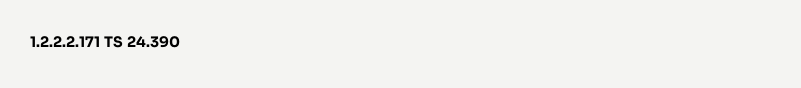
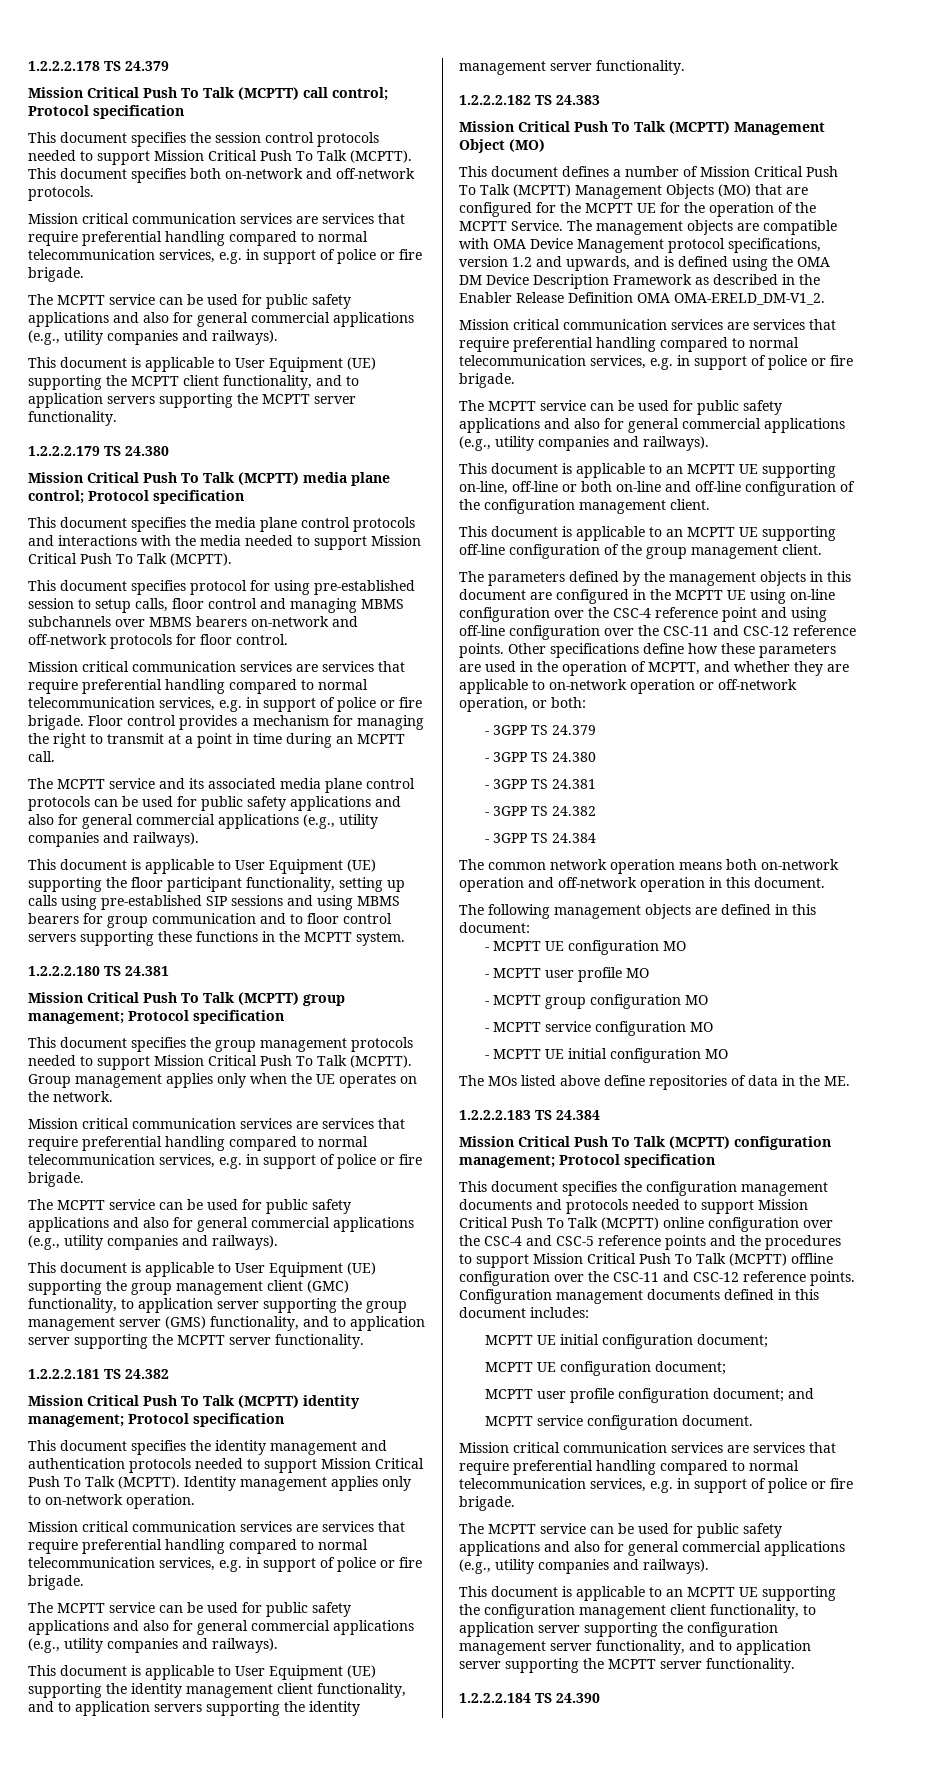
[30,36,100,47] 1.2.2.2.171 -> [28,61,169,71] [28,87,388,101] [28,105,184,119] [28,132,379,147] [28,150,412,165] [28,168,415,183] [28,186,94,201] [28,213,405,224] [28,231,368,246] [28,249,422,264] [28,267,84,282] [28,294,351,309] [28,312,414,327] [28,330,278,345] [28,357,376,372] [28,375,359,390] [28,393,356,408] [28,411,117,426] [28,446,169,456] [28,472,390,486] [28,490,244,504] [28,517,415,532] [28,535,421,550] [28,553,232,566] [28,580,415,595] [28,598,404,613] [28,616,358,627] [28,634,288,649] [28,661,405,672] [28,679,368,694] [28,697,422,712] [28,715,424,730] [28,733,405,748] [28,751,55,762] [28,778,415,793] [28,796,401,811] [28,814,378,829] [28,832,199,847] [28,859,376,874] [28,877,405,892] [28,895,400,910] [28,913,392,928] [28,931,405,946] [28,966,169,976] [28,992,345,1006] [28,1010,284,1024] [28,1037,413,1052] [28,1055,412,1070] [28,1073,417,1088] [28,1091,113,1102] [28,1118,405,1129] [28,1136,368,1151] [28,1154,422,1169] [28,1172,84,1187] [28,1199,351,1214] [28,1217,414,1232] [28,1235,278,1250] [28,1262,376,1277] [28,1280,349,1295] [28,1298,407,1313] [28,1316,425,1331] [28,1334,364,1349] [28,1369,169,1379] [28,1395,360,1409] [28,1413,284,1427] [28,1440,387,1455] [28,1458,424,1473] [28,1476,411,1491] [28,1494,195,1509] [28,1521,405,1532] [28,1539,368,1554] [28,1557,422,1572] [28,1575,84,1590] [28,1602,351,1617] [28,1620,414,1635] [28,1638,278,1653] [28,1665,376,1680] [28,1683,406,1698] [28,1701,360,1716] [459,60,685,75] [459,95,600,105] [459,121,825,135] [459,139,545,153] [459,166,838,177] [459,184,808,199] [459,202,816,217] [459,220,837,235] [459,238,821,253] [459,256,830,271] [459,274,820,289] [459,292,825,305] [459,319,836,330] [459,337,799,352] [459,355,853,370] [459,373,515,388] [459,400,782,415] [459,418,845,433] [459,436,709,451] [459,463,836,478] [459,481,855,496] [459,499,710,514] [459,526,836,541] [459,544,822,559] [459,571,851,586] [459,589,835,604] [459,607,827,622] [459,625,856,640] [459,643,836,658] [459,661,849,676] [459,679,797,694] [459,697,586,712] [484,725,596,735] [484,752,596,762] [484,779,596,789] [484,806,596,816] [484,833,596,843] [459,859,839,874] [459,877,825,892] [459,904,816,919] [459,922,530,933] [484,940,686,955] [484,967,649,982] [484,994,708,1009] [484,1021,713,1036] [484,1048,728,1063] [459,1075,850,1090] [459,1110,600,1120] [459,1136,831,1150] [459,1154,715,1168] [459,1181,828,1196] [459,1199,808,1214] [459,1217,833,1232] [459,1235,841,1250] [459,1253,833,1268] [459,1271,855,1286] [459,1289,819,1304] [459,1307,589,1318] [484,1334,768,1349] [484,1361,726,1376] [484,1388,814,1403] [484,1415,753,1430] [459,1442,836,1453] [459,1460,799,1475] [459,1478,853,1493] [459,1496,515,1511] [459,1523,782,1538] [459,1541,845,1556] [459,1559,709,1574] [459,1586,836,1601] [459,1604,816,1619] [459,1622,778,1637] [459,1640,811,1655] [459,1658,795,1673] [459,1693,531,1703] 1.2.2.2.178 TS 24.379 // Mission Critical Push To Talk (MCPTT) call control; Protocol specification // This document specifies the session control protocols needed to support Mission Critical Push To Talk (MCPTT). This document specifies both on-network and off-network protocols. // Mission critical communication services are services that require preferential handling compared to normal telecommunication services, e.g. in support of police or fire brigade. // The MCPTT service can be used for public safety applications and also for general commercial applications (e.g., utility companies and railways). // This document is applicable to User Equipment (UE) supporting the MCPTT client functionality, and to application servers supporting the MCPTT server functionality. // 1.2.2.2.179 TS 24.380 // Mission Critical Push To Talk (MCPTT) media plane control; Protocol specification // This document specifies the media plane control protocols and interactions with the media needed to support Mission Critical Push To Talk (MCPTT). // This document specifies protocol for using pre-established session to setup calls, floor control and managing MBMS subchannels over MBMS bearers on-network and off-network protocols for floor control. // Mission critical communication services are services that require preferential handling compared to normal telecommunication services, e.g. in support of police or fire brigade. Floor control provides a mechanism for managing the right to transmit at a point in time during an MCPTT call. // The MCPTT service and its associated media plane control protocols can be used for public safety applications and also for general commercial applications (e.g., utility companies and railways). // This document is applicable to User Equipment (UE) supporting the floor participant functionality, setting up calls using pre-established SIP sessions and using MBMS bearers for group communication and to floor control servers supporting these functions in the MCPTT system. // 1.2.2.2.180 TS 24.381 // Mission Critical Push To Talk (MCPTT) group management; Protocol specification // This document specifies the group management protocols needed to support Mission Critical Push To Talk (MCPTT). Group management applies only when the UE operates on the network. // Mission critical communication services are services that require preferential handling compared to normal telecommunication services, e.g. in support of police or fire brigade. // The MCPTT service can be used for public safety applications and also for general commercial applications (e.g., utility companies and railways). // This document is applicable to User Equipment (UE) supporting the group management client (GMC) functionality, to application server supporting the group management server (GMS) functionality, and to application server supporting the MCPTT server functionality. // 1.2.2.2.181 TS 24.382 // Mission Critical Push To Talk (MCPTT) identity management; Protocol specification // This document specifies the identity management and authentication protocols needed to support Mission Critical Push To Talk (MCPTT). Identity management applies only to on-network operation. // Mission critical communication services are services that require preferential handling compared to normal telecommunication services, e.g. in support of police or fire brigade. // The MCPTT service can be used for public safety applications and also for general commercial applications (e.g., utility companies and railways). // This document is applicable to User Equipment (UE) supporting the identity management client functionality, and to application servers supporting the identity management server functionality. // 1.2.2.2.182 TS 24.383 // Mission Critical Push To Talk (MCPTT) Management Object (MO) // This document defines a number of Mission Critical Push To Talk (MCPTT) Management Objects (MO) that are configured for the MCPTT UE for the operation of the MCPTT Service. The management objects are compatible with OMA Device Management protocol specifications, version 1.2 and upwards, and is defined using the OMA DM Device Description Framework as described in the Enabler Release Definition OMA OMA-ERELD_DM-V1_2. // Mission critical communication services are services that require preferential handling compared to normal telecommunication services, e.g. in support of police or fire brigade. // The MCPTT service can be used for public safety applications and also for general commercial applications (e.g., utility companies and railways). // This document is applicable to an MCPTT UE supporting on-line, off-line or both on-line and off-line configuration of the configuration management client. // This document is applicable to an MCPTT UE supporting off-line configuration of the group management client. // The parameters defined by the management objects in this document are configured in the MCPTT UE using on-line configuration over the CSC-4 reference point and using off-line configuration over the CSC-11 and CSC-12 reference points. Other specifications define how these parameters are used in the operation of MCPTT, and whether they are applicable to on-network operation or off-network operation, or both: // - 3GPP TS 24.379 // - 3GPP TS 24.380 // - 3GPP TS 24.381 // - 3GPP TS 24.382 // - 3GPP TS 24.384 // The common network operation means both on-network operation and off-network operation in this document. // The following management objects are defined in this document: // - MCPTT UE configuration MO // - MCPTT user profile MO // - MCPTT group configuration MO // - MCPTT service configuration MO // - MCPTT UE initial configuration MO // The MOs listed above define repositories of data in the ME. // 1.2.2.2.183 TS 24.384 // Mission Critical Push To Talk (MCPTT) configuration management; Protocol specification // This document specifies the configuration management documents and protocols needed to support Mission Critical Push To Talk (MCPTT) online configuration over the CSC-4 and CSC-5 reference points and the procedures to support Mission Critical Push To Talk (MCPTT) offline configuration over the CSC-11 and CSC-12 reference points. Configuration management documents defined in this document includes: // MCPTT UE initial configuration document; // MCPTT UE configuration document; // MCPTT user profile configuration document; and // MCPTT service configuration document. // Mission critical communication services are services that require preferential handling compared to normal telecommunication services, e.g. in support of police or fire brigade. // The MCPTT service can be used for public safety applications and also for general commercial applications (e.g., utility companies and railways). // This document is applicable to an MCPTT UE supporting the configuration management client functionality, to application server supporting the configuration management server functionality, and to application server supporting the MCPTT server functionality. // 1.2.2.2.184

